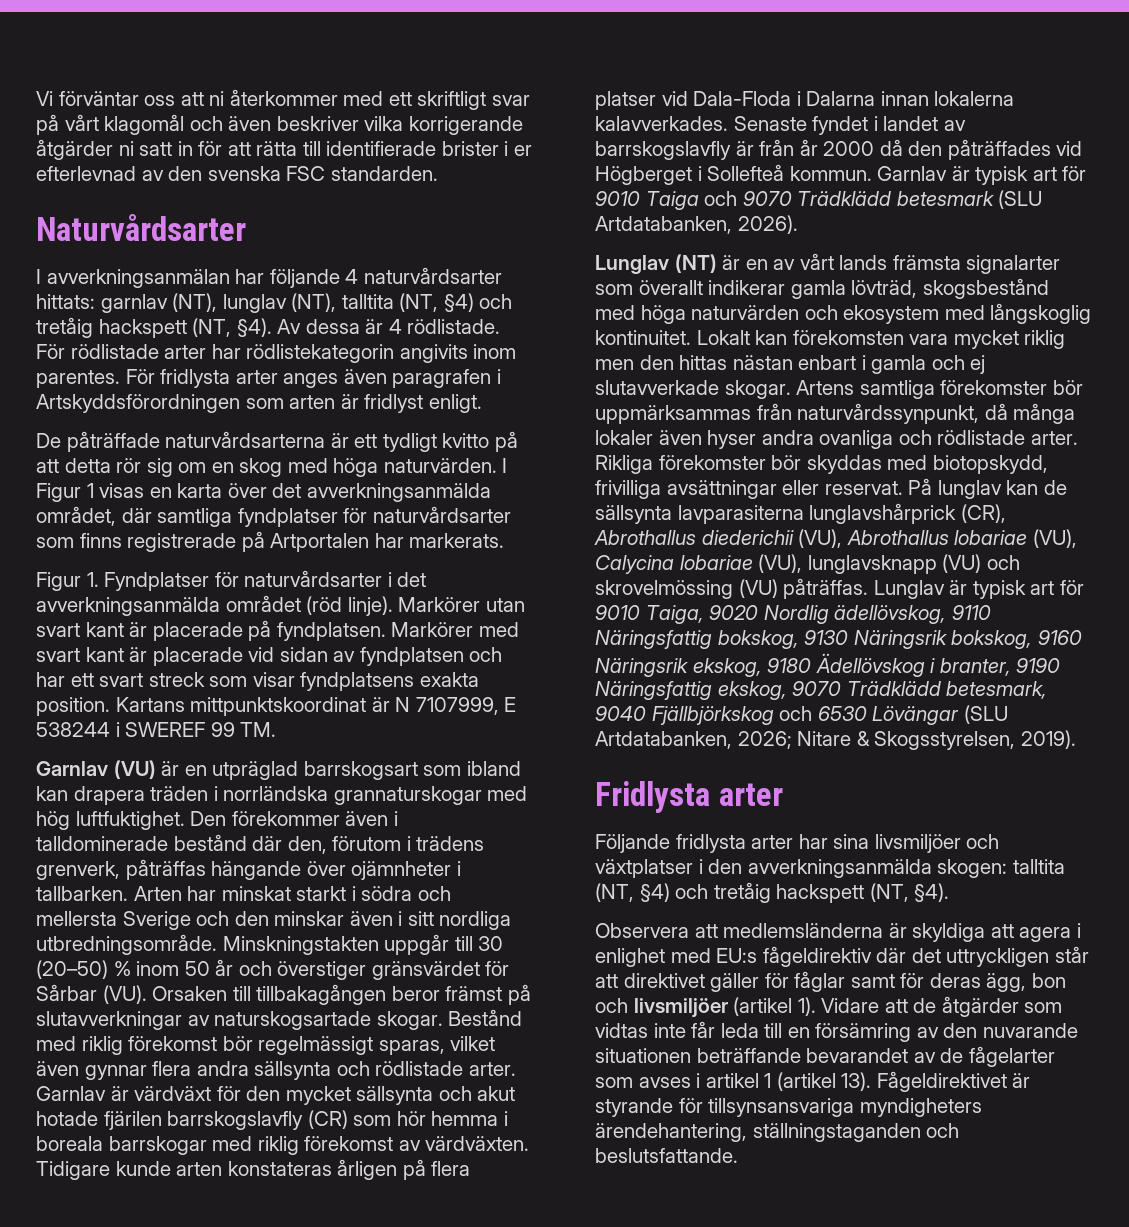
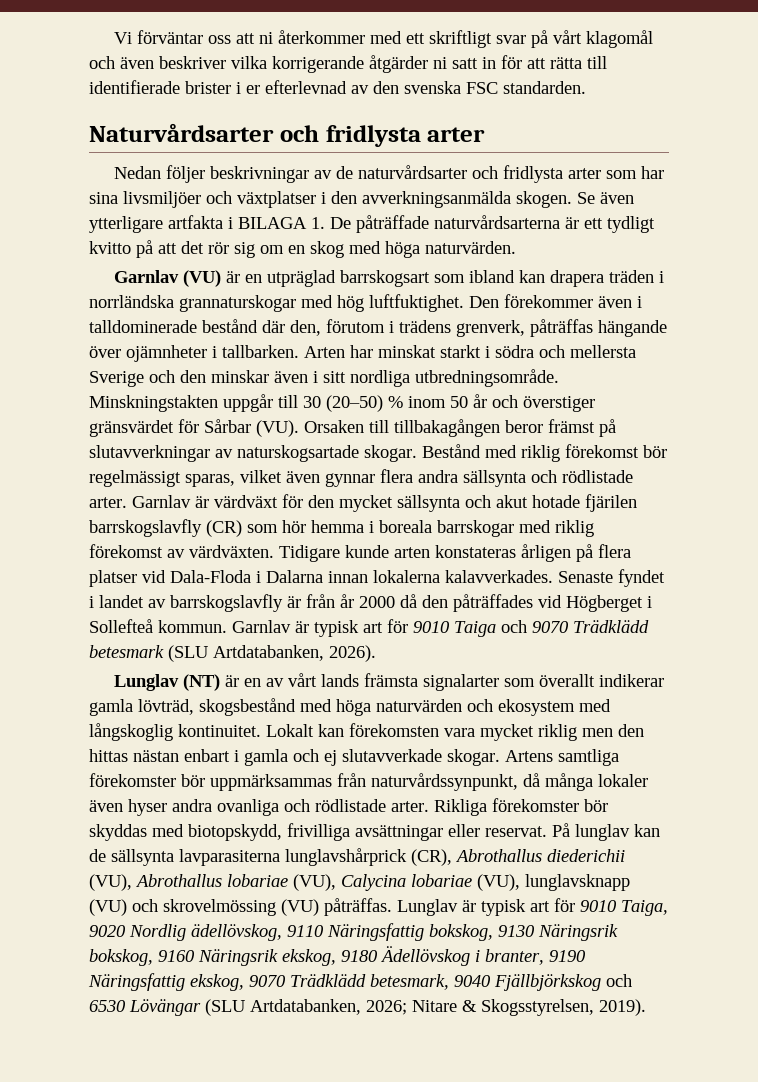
[36,267,502,288] [36,293,513,313] [36,317,501,338] [36,344,517,363] [36,369,501,388] [36,394,482,413] // I avverkningsanmälan har följande 4 naturvårdsarter hittats: garnlav (NT), lunglav (NT), talltita (NT, §4) och tretåig hackspett (NT, §4). Av dessa är 4 rödlistade. För rödlistade arter har rödlistekategorin angivits inom parentes. För fridlysta arter anges även paragrafen i Artskyddsförordningen som arten är fridlyst enligt. // -> [279,125,486,147] [113,165,664,183] [89,191,634,208] [89,215,325,233] och fridlysta arter // Nedan följer beskrivningar av de naturvårdsarter och fridlysta arter som har sina livsmiljöer och växtplatser i den avverkningsanmälda skogen. Se även ytterligare artfakta i BILAGA 1.
[64,458,111,473] detta -> [181,241,204,254] det
[502,458,508,473] [36,483,491,502] [36,506,511,527] [36,531,505,552] [36,570,427,591] [36,595,525,616] [36,620,519,641] [36,647,503,666] [36,672,479,691] [36,697,517,716] [36,722,277,737] I Figur 1 visas en karta över det avverkningsanmälda området, där samtliga fyndplatser för naturvårdsarter som finns registrerade på Artportalen har markerats. // Figur 1. Fyndplatser för naturvårdsarter i det avverkningsanmälda området (röd linje). Markörer utan svart kant är placerade på fyndplatsen. Markörer med svart kant är placerade vid sidan av fyndplatsen och har ett svart streck som visar fyndplatsens exakta position. Kartans mittpunktskoordinat är N 7107999, E 538244 i SWEREF 99 TM. -> (516, 247) none
[595,781,783,813] [595,834,1000,853] [595,859,1065,878] [595,882,950,903] [595,923,1081,942] [595,946,1089,967] [595,971,1066,992] [595,996,1063,1018] [595,1021,1078,1042] [595,1046,1055,1067] [595,1071,1031,1092] [595,1098,982,1117] [595,1123,960,1142] [595,1148,738,1163] // Fridlysta arter // Följande fridlysta arter har sina livsmiljöer och växtplatser i den avverkningsanmälda skogen: talltita (NT, §4) och tretåig hackspett (NT, §4). // Observera att medlemsländerna är skyldiga att agera i enlighet med EU:s fågeldirektiv där det uttryckligen står att direktivet gäller för fåglar samt för deras ägg, bon och livsmiljöer (artikel 1). Vidare att de åtgärder som vidtas inte får leda till en försämring av den nuvarande situationen beträffande bevarandet av de fågelarter som avses i artikel 1 (artikel 13). Fågeldirektivet är styrande för tillsynsansvariga myndigheters ärendehantering, ställningstaganden och beslutsfattande. -> (646, 1007) none

